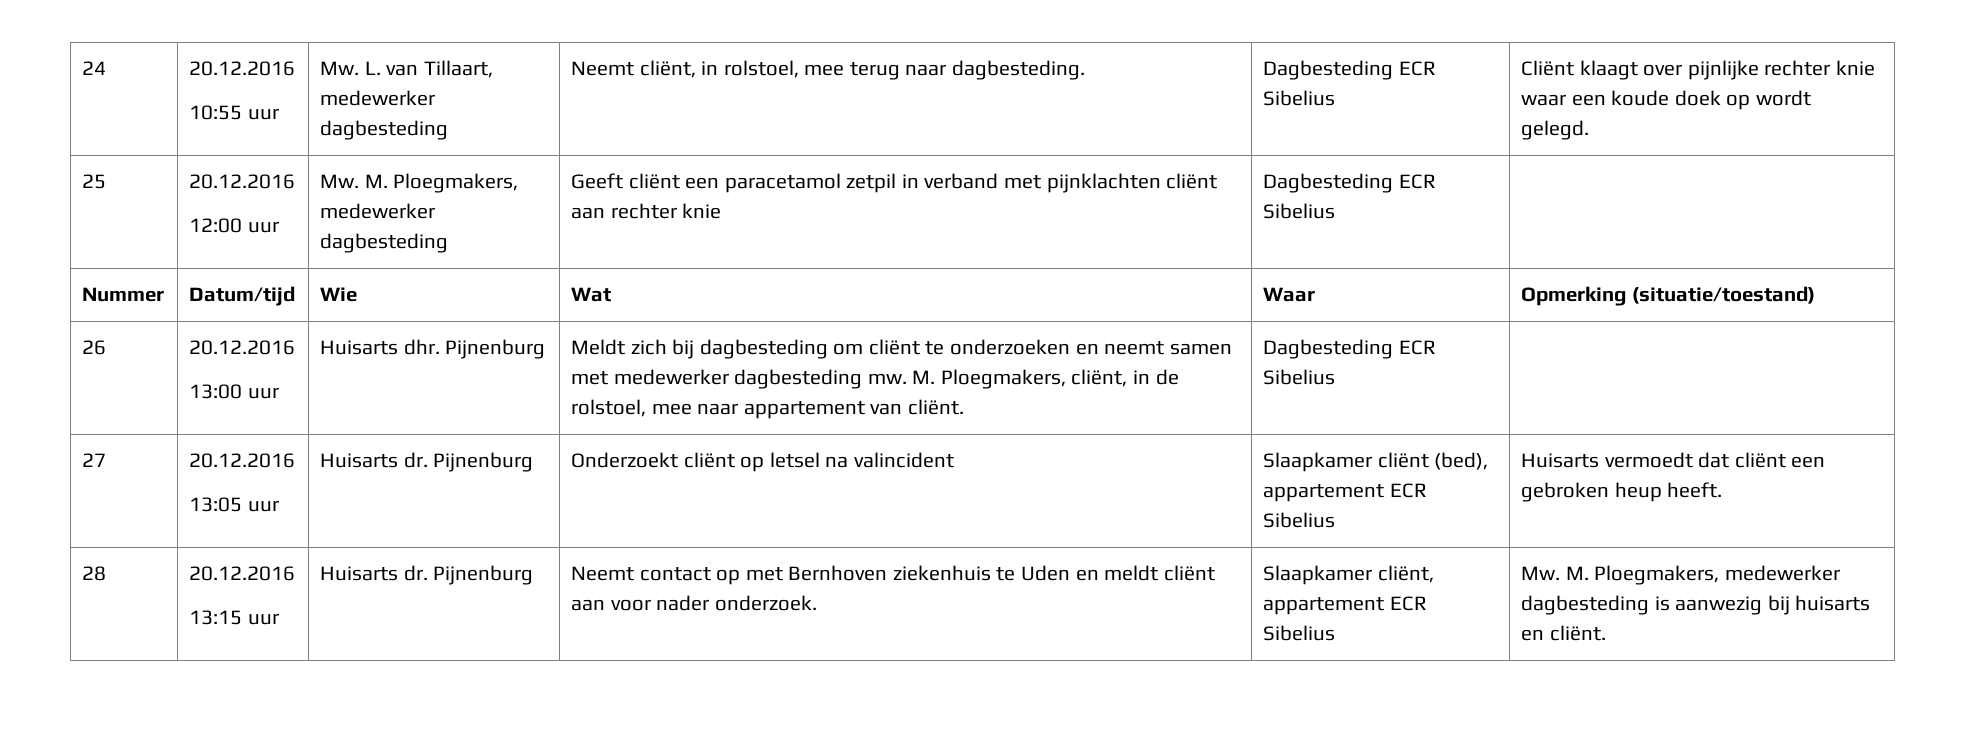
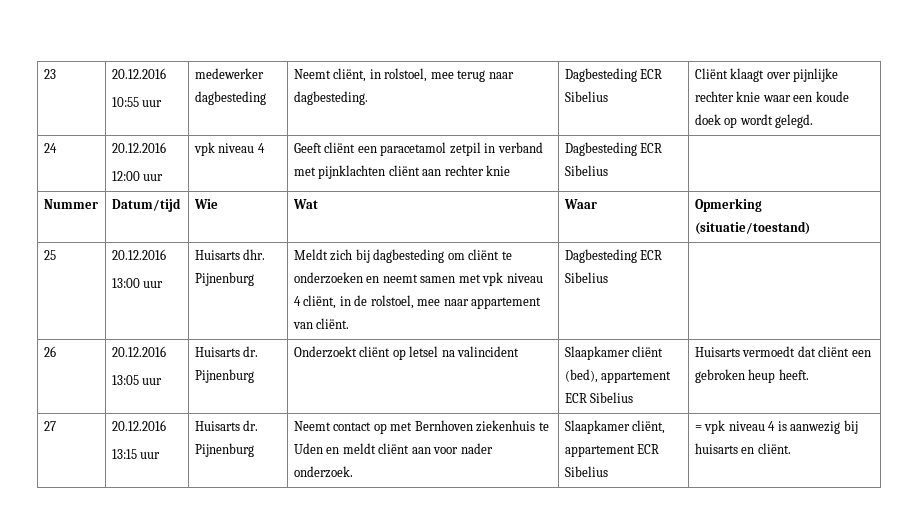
[82,61,107,75] 24 -> [43,69,56,79] 23
[320,60,493,78] Mw. L. van Tillaart, -> (163, 103) none
[82,174,107,189] 25 -> [43,143,57,153] 24
[320,173,519,193] [320,203,436,219] [320,233,449,253] Mw. M. Ploegmakers, medewerker dagbesteding -> [193,142,265,156] vpk niveau 4
[82,340,107,355] 26 -> [43,250,56,260] 25
[613,369,1066,389] medewerker dagbesteding mw. M. Ploegmakers, -> [482,272,543,286] [293,296,301,306] vpk niveau 4
[82,453,107,467] 27 -> [43,346,56,357] 26
[82,566,107,581] 28 -> [43,421,56,431] 27
[1521,565,1840,585] [1521,595,1650,615] Mw. M. Ploegmakers, medewerker dagbesteding -> [694,420,776,434] = vpk niveau 4

